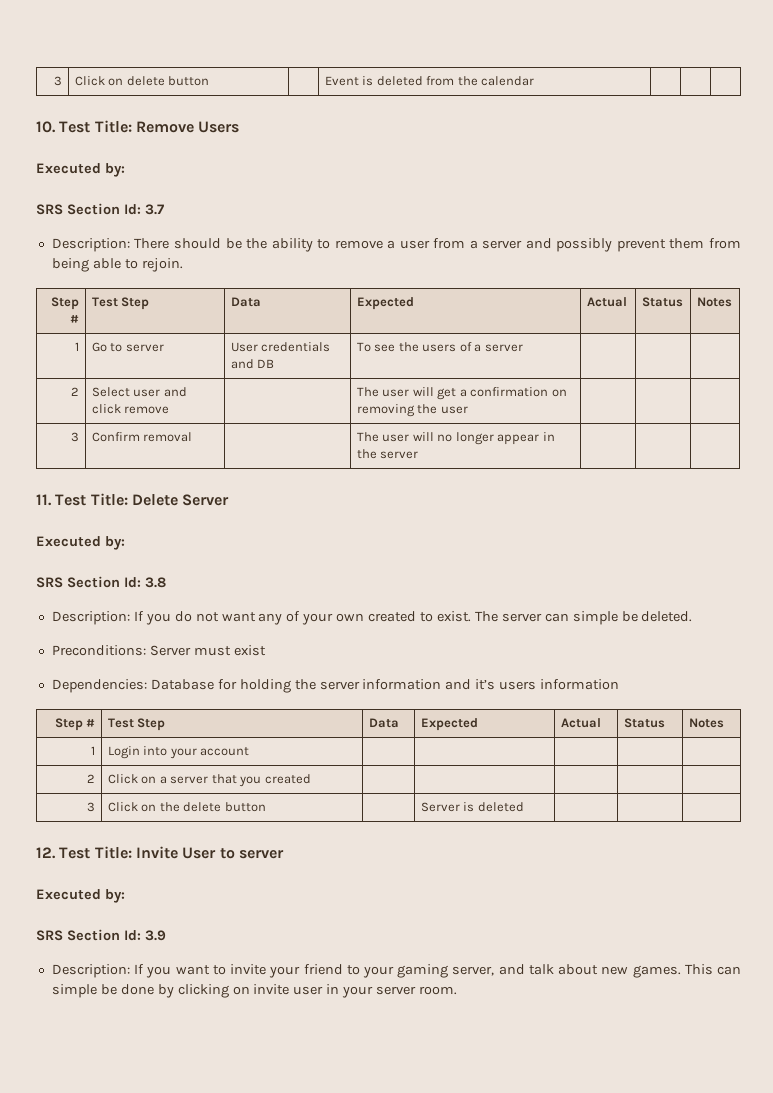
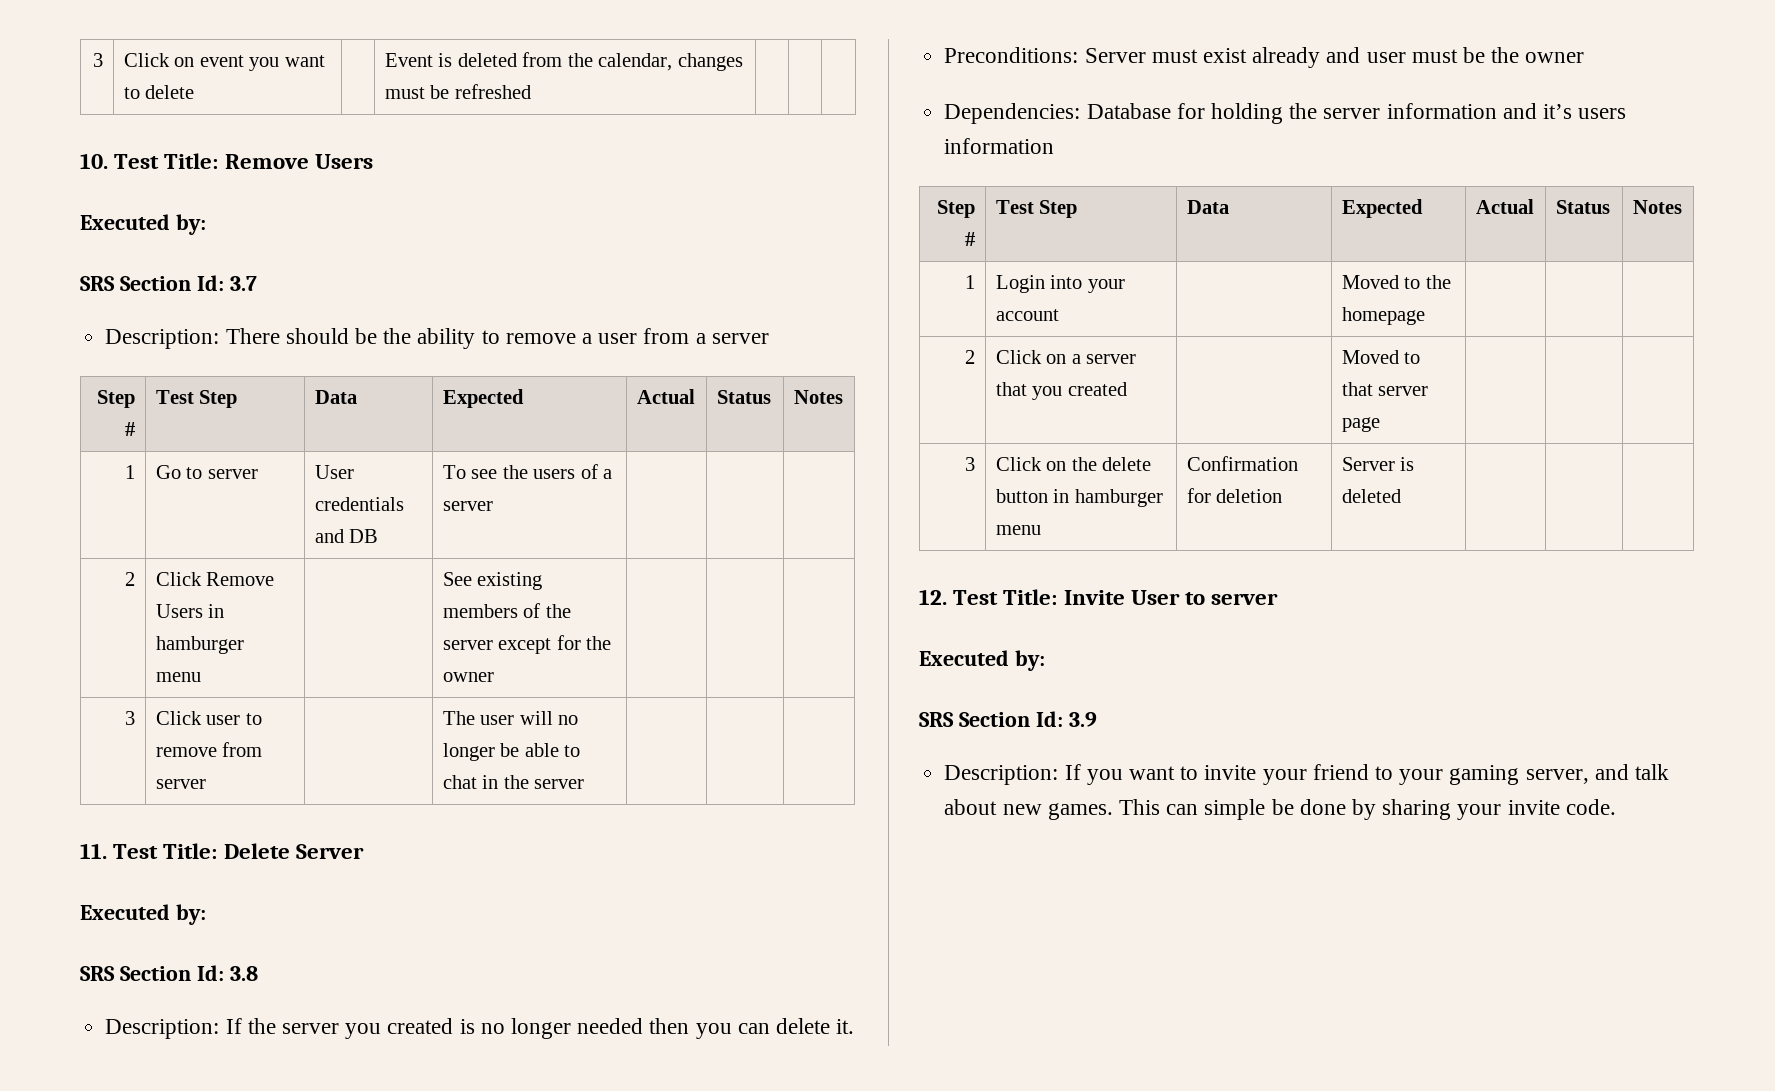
[54,76,63,86] [74,76,210,86] 3 | Click on delete button -> [93,53,104,67] [123,53,325,71] [123,85,195,99] 3 | Click on event you want to delete
[481,76,535,86] calendar -> [598,53,743,71] [384,84,531,99] calendar, changes must be refreshed
[525,238,742,252] [51,258,183,272] and possibly prevent them from being able to rejoin. -> (769, 338) none
[91,387,187,397] [91,404,170,414] [356,387,567,400] [356,404,468,417] [71,432,80,442] [91,432,193,442] Select user and click remove | | The user will get a confirmation on removing the user | | | // 3 | Confirm removal -> [155,572,275,586] [155,604,225,618] [155,636,244,654] [155,672,201,682] [442,572,543,590] [442,603,571,618] [442,635,612,654] [442,672,494,682] [125,711,136,725] [155,711,262,725] [155,742,263,757] [155,779,206,789] Click Remove Users in hamburger menu | | See existing members of the server except for the owner | | | // 3 | Click user to remove from server
[497,434,540,445] appear -> [500,743,581,757] [442,775,477,789] be able to chat
[145,611,693,625] [51,645,266,656] you do not want any of your own created to exist. The server can simple be deleted. // Preconditions: Server must exist -> [247,1018,855,1039] [944,47,1585,68] the server you created is no longer needed then you can delete it. // Preconditions: Server must exist already and user must be the owner
(250, 751) none -> [1341,275,1451,289] [1341,307,1425,325] Moved to the homepage
(311, 779) none -> [1341,350,1421,364] [1341,382,1429,396] [1341,417,1380,432] Moved to that server page
(266, 807) | -> [1053,489,1163,507] [995,525,1041,535] [1186,456,1298,471] [1186,488,1283,503] in hamburger menu | Confirmation for deletion
[177,984,458,998] clicking on invite user in your server room. -> [1382,799,1616,820] sharing your invite code.

